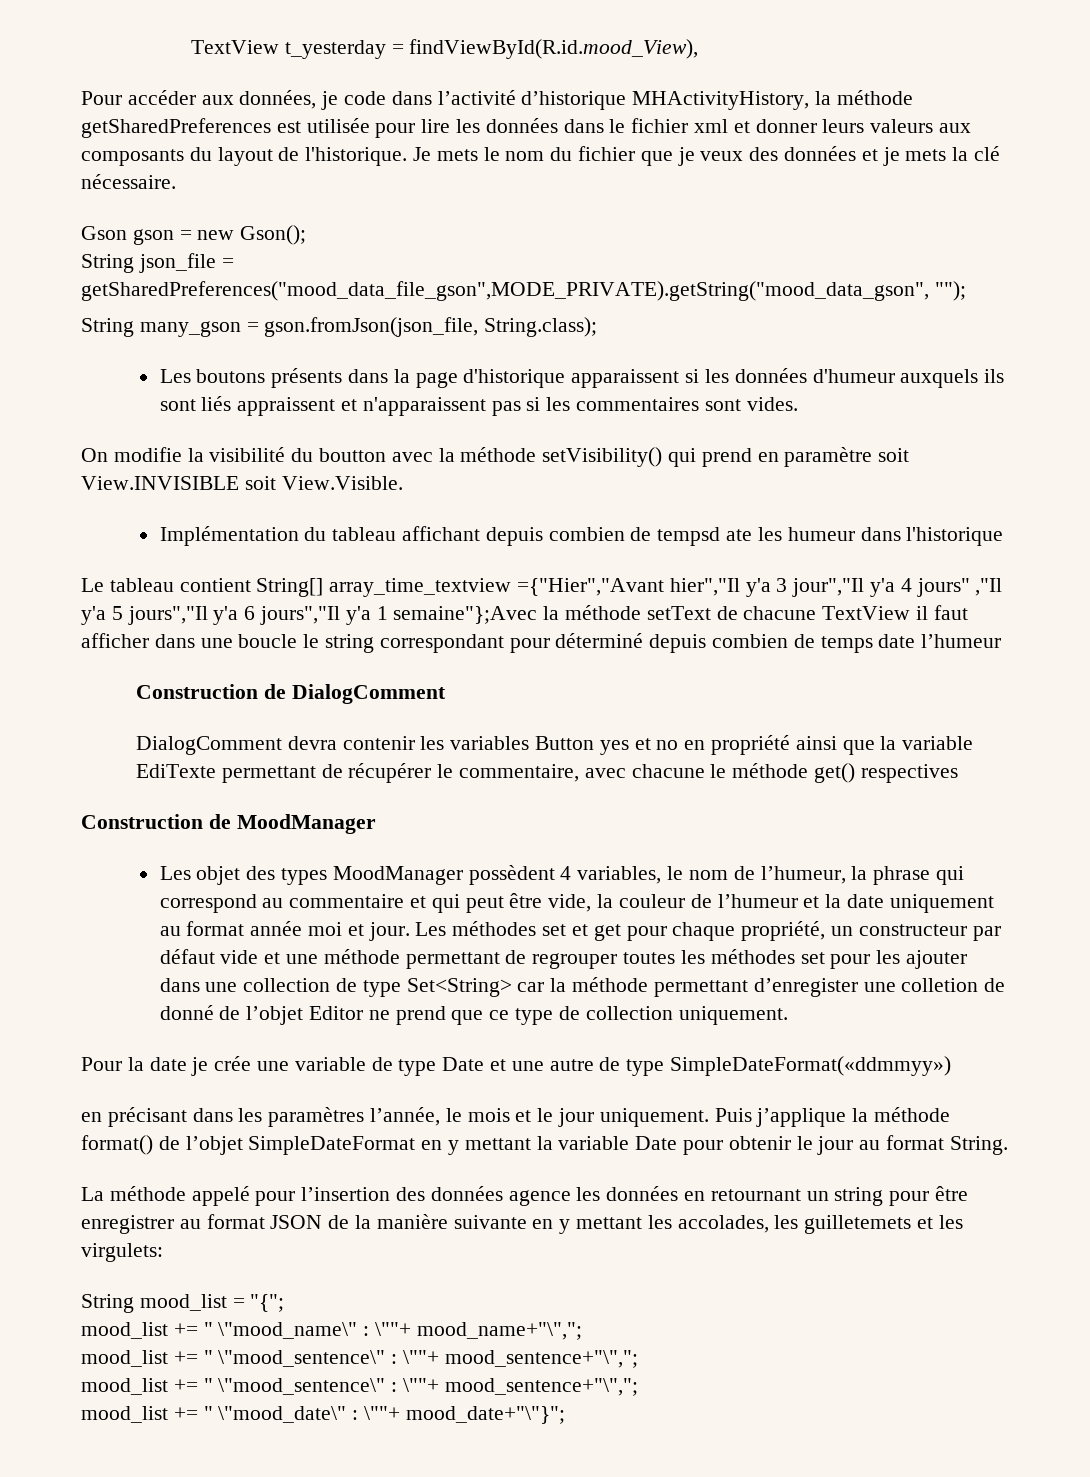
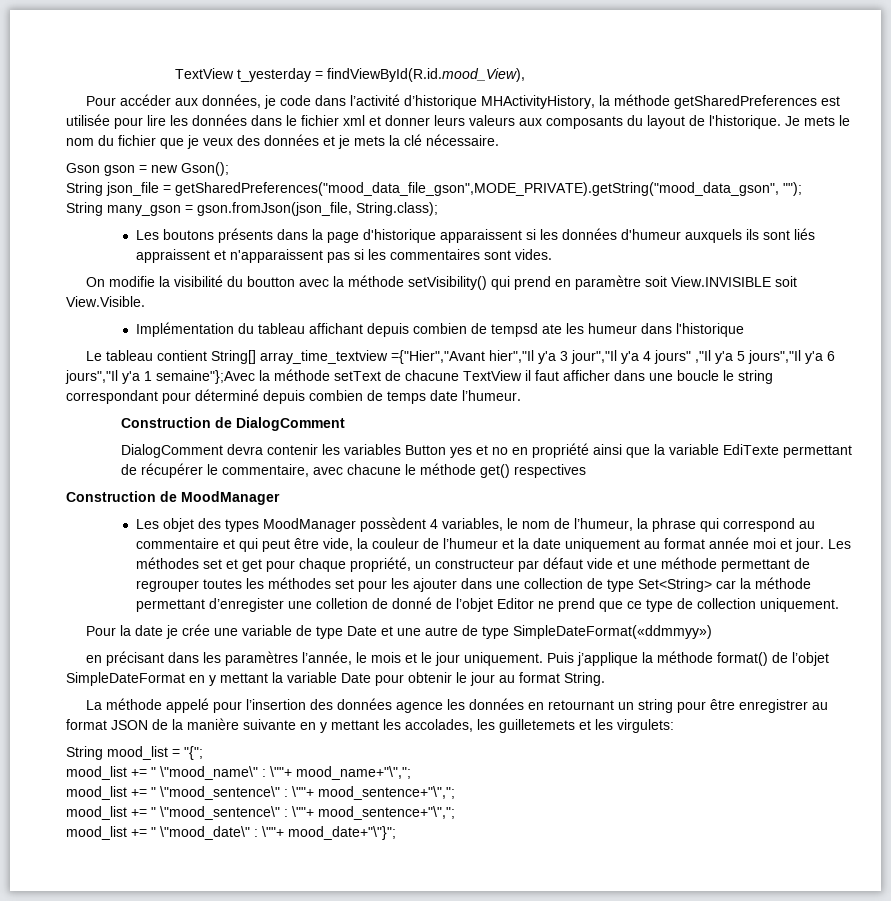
[921,634,1002,648] l’humeur -> [462,390,521,401] l’humeur.

